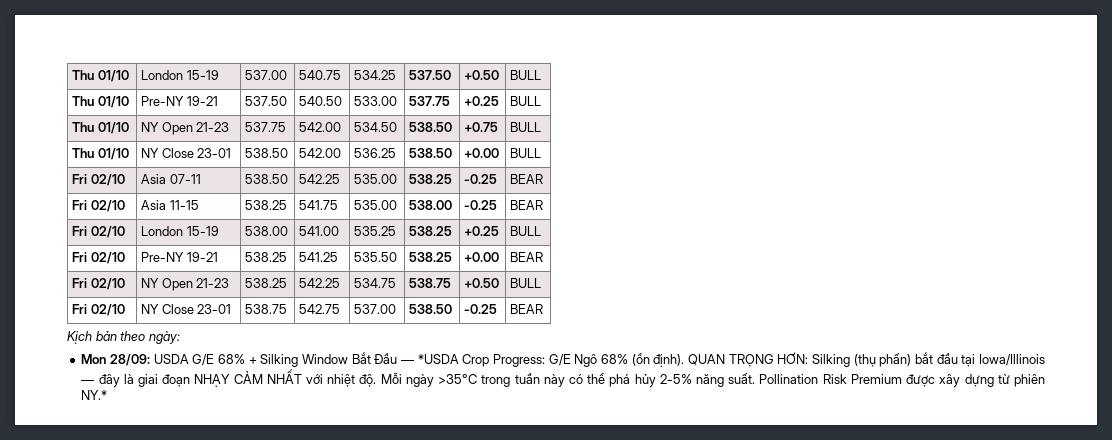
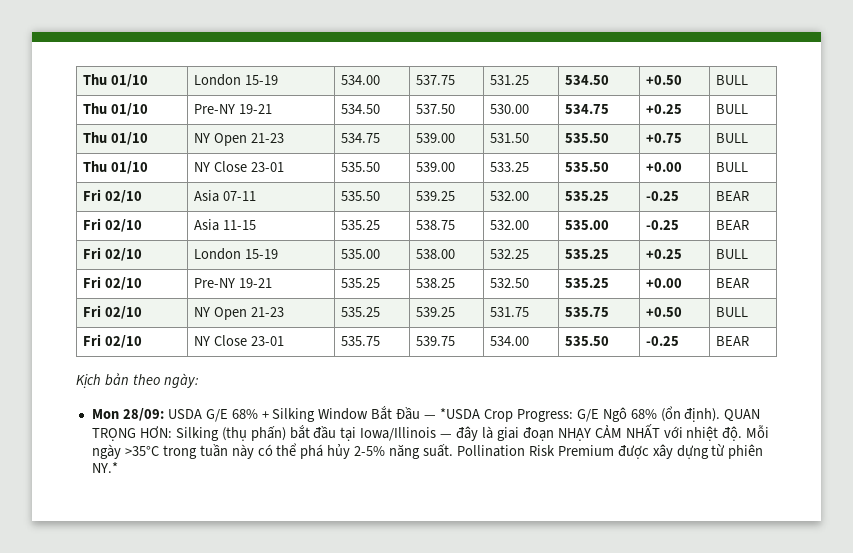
[245,70,288,80] [299,70,342,80] [354,70,397,80] [409,70,452,80] 537.00 | 540.75 | 534.25 | 537.50 -> [341,75,381,85] [416,75,456,85] [490,75,530,85] [565,75,610,85] 534.00 | 537.75 | 531.25 | 534.50
[245,96,288,106] [299,96,343,106] [354,96,398,106] [409,96,451,106] | 537.50 | 540.50 | 533.00 | 537.75 -> [341,104,381,114] [416,104,456,114] [490,104,530,114] [565,104,610,114] | 534.50 | 537.50 | 530.00 | 534.75
[245,122,287,132] [299,122,342,132] [354,122,398,132] [409,122,453,132] 537.75 | 542.00 | 534.50 | 538.50 -> [341,133,381,143] [416,133,456,143] [490,133,530,143] [565,133,610,143] 534.75 | 539.00 | 531.50 | 535.50
[245,148,289,158] [299,148,342,158] [354,148,397,158] [409,148,453,158] 538.50 | 542.00 | 536.25 | 538.50 -> [341,162,381,172] [416,162,456,172] [490,162,530,172] [565,162,610,172] 535.50 | 539.00 | 533.25 | 535.50
[245,174,289,184] [299,174,341,184] [354,174,398,184] [409,174,453,184] 538.50 | 542.25 | 535.00 | 538.25 -> [341,191,381,201] [416,191,456,201] [490,191,530,201] [565,191,610,201] 535.50 | 539.25 | 532.00 | 535.25
[245,200,288,210] [299,200,339,210] [354,200,398,210] [409,200,453,210] 538.25 | 541.75 | 535.00 | 538.00 -> [341,220,381,230] [416,220,456,230] [490,220,530,230] [565,220,610,230] 535.25 | 538.75 | 532.00 | 535.00
[245,226,289,236] [299,226,340,236] [354,226,397,236] [409,226,453,236] | 538.00 | 541.00 | 535.25 | 538.25 -> [341,249,381,259] [416,249,456,259] [490,249,530,259] [565,249,610,259] | 535.00 | 538.00 | 532.25 | 535.25
[245,252,288,262] [299,252,339,262] [354,252,398,262] [409,252,453,262] | 538.25 | 541.25 | 535.50 | 538.25 -> [341,278,381,288] [416,278,456,288] [490,278,530,288] [565,278,610,288] | 535.25 | 538.25 | 532.50 | 535.25
[245,278,288,288] [299,278,341,288] [354,278,397,288] [409,278,452,288] 538.25 | 542.25 | 534.75 | 538.75 -> [341,307,381,317] [416,307,456,317] [490,307,530,317] [565,307,610,317] 535.25 | 539.25 | 531.75 | 535.75
[245,304,288,314] [299,304,341,314] [354,304,397,314] [409,304,453,314] 538.75 | 542.75 | 537.00 | 538.50 -> [341,336,381,346] [416,336,456,346] [490,336,530,346] [565,336,610,346] 535.75 | 539.75 | 534.00 | 535.50

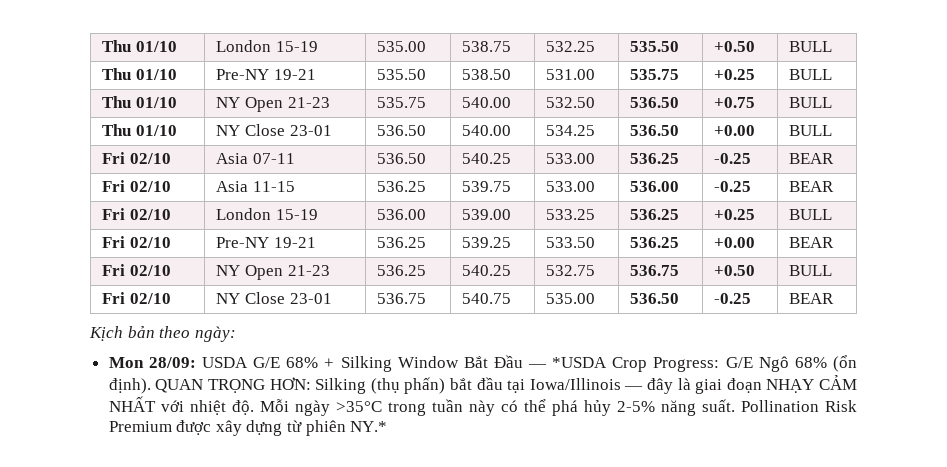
[341,75,381,85] [416,75,456,85] [490,75,530,85] [565,75,610,85] 534.00 | 537.75 | 531.25 | 534.50 -> [377,41,427,52] [462,41,512,52] [546,41,596,52] [630,41,680,52] 535.00 | 538.75 | 532.25 | 535.50
[341,104,381,114] [416,104,456,114] [490,104,530,114] [565,104,610,114] 534.50 | 537.50 | 530.00 | 534.75 -> [377,69,427,80] [462,69,512,80] [546,69,596,80] [630,69,680,80] 535.50 | 538.50 | 531.00 | 535.75
[341,133,381,143] [416,133,456,143] [490,133,530,143] [565,133,610,143] 534.75 | 539.00 | 531.50 | 535.50 -> [377,97,427,108] [462,97,512,108] [546,97,596,108] [630,97,680,108] 535.75 | 540.00 | 532.50 | 536.50
[341,162,381,172] [416,162,456,172] [490,162,530,172] [565,162,610,172] 535.50 | 539.00 | 533.25 | 535.50 -> [377,125,427,136] [462,125,512,136] [546,125,596,136] [630,125,680,136] 536.50 | 540.00 | 534.25 | 536.50
[341,191,381,201] [416,191,456,201] [490,191,530,201] [565,191,610,201] 535.50 | 539.25 | 532.00 | 535.25 -> [377,153,427,164] [462,153,512,164] [546,153,596,164] [630,153,680,164] 536.50 | 540.25 | 533.00 | 536.25
[341,220,381,230] [416,220,456,230] [490,220,530,230] [565,220,610,230] 535.25 | 538.75 | 532.00 | 535.00 -> [377,181,427,192] [462,181,512,192] [546,181,596,192] [630,181,680,192] 536.25 | 539.75 | 533.00 | 536.00
[341,249,381,259] [416,249,456,259] [490,249,530,259] [565,249,610,259] 535.00 | 538.00 | 532.25 | 535.25 -> [377,209,427,220] [462,209,512,220] [546,209,596,220] [630,209,680,220] 536.00 | 539.00 | 533.25 | 536.25
[341,278,381,288] [416,278,456,288] [490,278,530,288] [565,278,610,288] 535.25 | 538.25 | 532.50 | 535.25 -> [377,237,427,248] [462,237,512,248] [546,237,596,248] [630,237,680,248] 536.25 | 539.25 | 533.50 | 536.25
[341,307,381,317] [416,307,456,317] [490,307,530,317] [565,307,610,317] 535.25 | 539.25 | 531.75 | 535.75 -> [377,265,427,276] [462,265,512,276] [546,265,596,276] [630,265,680,276] 536.25 | 540.25 | 532.75 | 536.75
[341,336,381,346] [416,336,456,346] [490,336,530,346] [565,336,610,346] 535.75 | 539.75 | 534.00 | 535.50 -> [377,293,427,304] [462,293,512,304] [546,293,596,304] [630,293,680,304] 536.75 | 540.75 | 535.00 | 536.50

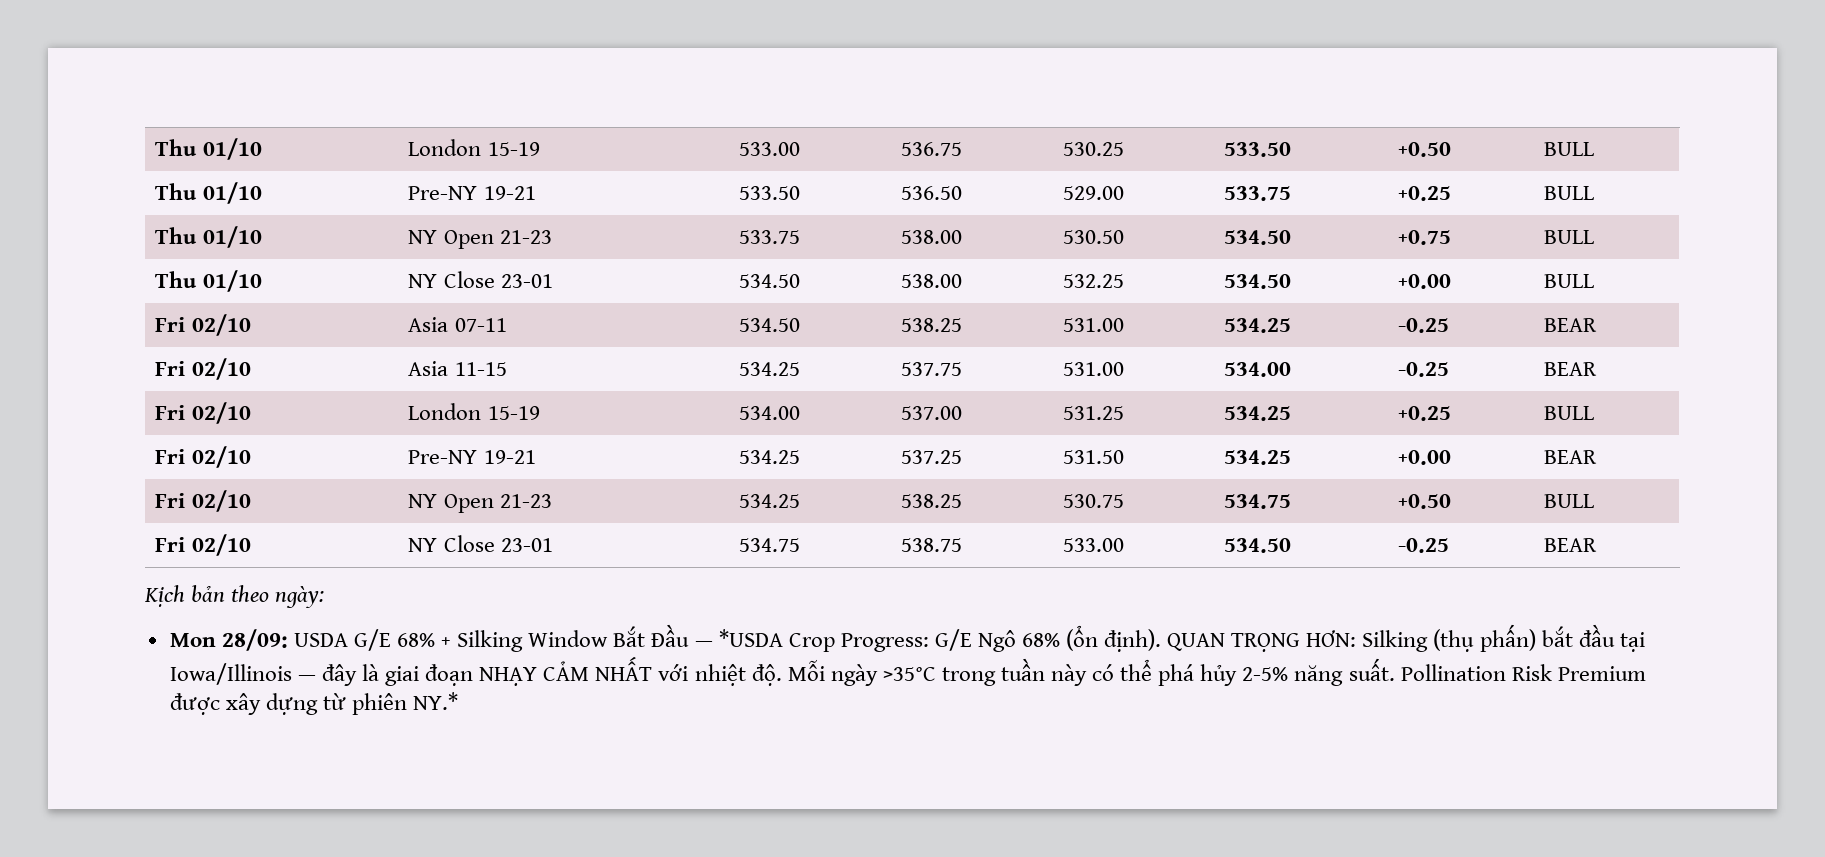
[377,41,427,52] [462,41,512,52] [546,41,596,52] [630,41,680,52] 535.00 | 538.75 | 532.25 | 535.50 -> [739,142,801,156] [901,142,963,156] [1063,142,1125,156] [1224,142,1292,157] 533.00 | 536.75 | 530.25 | 533.50
[377,69,427,80] [462,69,512,80] [546,69,596,80] [630,69,680,80] 535.50 | 538.50 | 531.00 | 535.75 -> [739,186,801,200] [901,186,963,200] [1063,186,1125,200] [1224,186,1292,201] 533.50 | 536.50 | 529.00 | 533.75
[377,97,427,108] [462,97,512,108] [546,97,596,108] [630,97,680,108] 535.75 | 540.00 | 532.50 | 536.50 -> [739,230,801,244] [901,230,963,244] [1063,230,1125,244] [1224,230,1292,245] 533.75 | 538.00 | 530.50 | 534.50
[377,125,427,136] [462,125,512,136] [546,125,596,136] [630,125,680,136] 536.50 | 540.00 | 534.25 | 536.50 -> [739,274,801,288] [901,274,963,288] [1063,274,1125,288] [1224,274,1292,289] 534.50 | 538.00 | 532.25 | 534.50
[377,153,427,164] [462,153,512,164] [546,153,596,164] [630,153,680,164] 536.50 | 540.25 | 533.00 | 536.25 -> [739,318,801,332] [901,318,963,332] [1063,318,1125,332] [1224,318,1292,333] 534.50 | 538.25 | 531.00 | 534.25
[377,181,427,192] [462,181,512,192] [546,181,596,192] [630,181,680,192] 536.25 | 539.75 | 533.00 | 536.00 -> [739,362,801,376] [901,362,963,376] [1063,362,1125,376] [1224,362,1292,377] 534.25 | 537.75 | 531.00 | 534.00
[377,209,427,220] [462,209,512,220] [546,209,596,220] [630,209,680,220] 536.00 | 539.00 | 533.25 | 536.25 -> [739,406,801,420] [901,406,963,420] [1063,406,1125,420] [1224,406,1292,421] 534.00 | 537.00 | 531.25 | 534.25
[377,237,427,248] [462,237,512,248] [546,237,596,248] [630,237,680,248] 536.25 | 539.25 | 533.50 | 536.25 -> [739,450,801,464] [901,450,963,464] [1063,450,1125,464] [1224,450,1292,465] 534.25 | 537.25 | 531.50 | 534.25
[377,265,427,276] [462,265,512,276] [546,265,596,276] [630,265,680,276] 536.25 | 540.25 | 532.75 | 536.75 -> [739,494,801,508] [901,494,963,508] [1063,494,1125,508] [1224,494,1292,509] 534.25 | 538.25 | 530.75 | 534.75
[377,293,427,304] [462,293,512,304] [546,293,596,304] [630,293,680,304] 536.75 | 540.75 | 535.00 | 536.50 -> [739,538,801,552] [901,538,963,552] [1063,538,1125,552] [1224,538,1292,553] 534.75 | 538.75 | 533.00 | 534.50

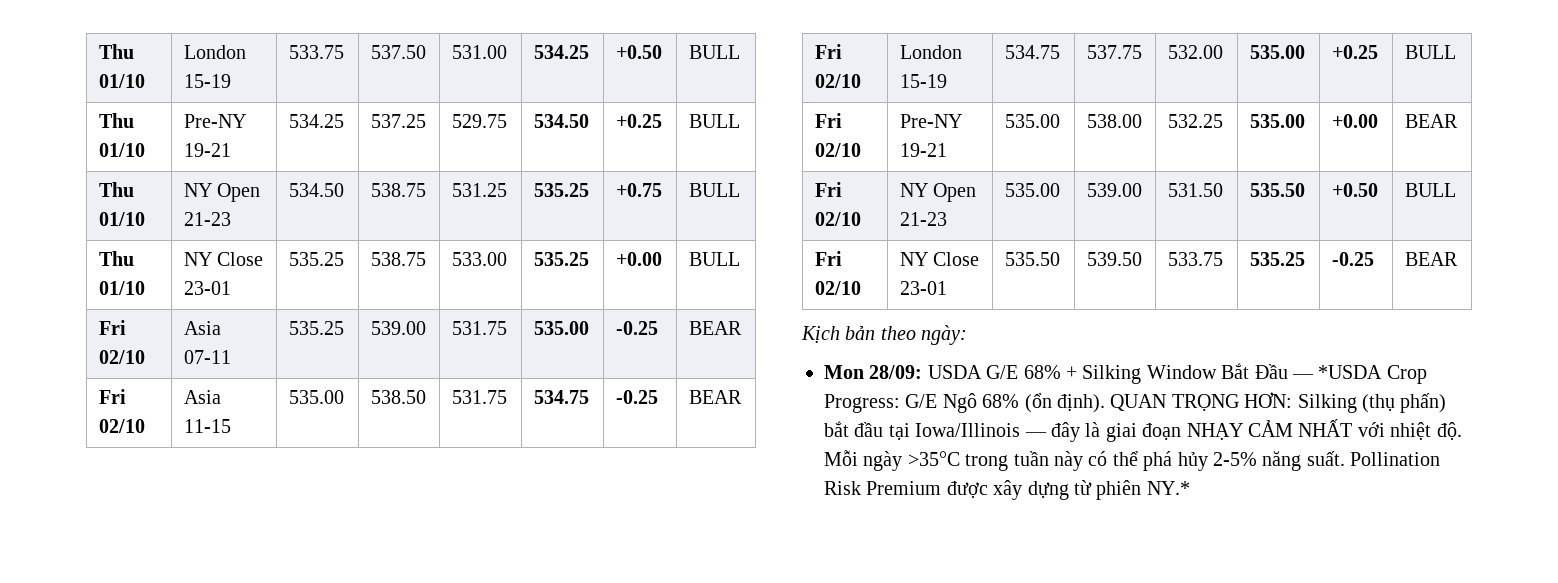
[739,142,801,156] [901,142,963,156] [1063,142,1125,156] [1224,142,1292,157] 533.00 | 536.75 | 530.25 | 533.50 -> [288,45,344,59] [370,45,426,59] [451,45,507,59] [533,45,589,59] 533.75 | 537.50 | 531.00 | 534.25
[739,186,801,200] [901,186,963,200] [1063,186,1125,200] [1224,186,1292,201] 533.50 | 536.50 | 529.00 | 533.75 -> [288,114,344,128] [370,114,426,128] [451,114,507,128] [533,114,589,128] 534.25 | 537.25 | 529.75 | 534.50
[739,230,801,244] [901,230,963,244] [1063,230,1125,244] [1224,230,1292,245] 533.75 | 538.00 | 530.50 | 534.50 -> [288,183,344,197] [370,183,426,197] [451,183,507,197] [533,183,589,197] 534.50 | 538.75 | 531.25 | 535.25
[739,274,801,288] [901,274,963,288] [1063,274,1125,288] [1224,274,1292,289] 534.50 | 538.00 | 532.25 | 534.50 -> [288,252,344,266] [370,252,426,266] [451,252,507,266] [533,252,589,266] 535.25 | 538.75 | 533.00 | 535.25
[739,318,801,332] [901,318,963,332] [1063,318,1125,332] [1224,318,1292,333] 534.50 | 538.25 | 531.00 | 534.25 -> [288,321,344,335] [370,321,426,335] [451,321,507,335] [533,321,589,335] 535.25 | 539.00 | 531.75 | 535.00
[739,362,801,376] [901,362,963,376] [1063,362,1125,376] [1224,362,1292,377] 534.25 | 537.75 | 531.00 | 534.00 -> [288,390,344,404] [370,390,426,404] [451,390,507,404] [533,390,589,404] 535.00 | 538.50 | 531.75 | 534.75
[739,406,801,420] [901,406,963,420] [1063,406,1125,420] [1224,406,1292,421] 534.00 | 537.00 | 531.25 | 534.25 -> [1004,45,1060,59] [1086,45,1142,59] [1167,45,1223,59] [1249,45,1305,59] 534.75 | 537.75 | 532.00 | 535.00
[739,450,801,464] [901,450,963,464] [1063,450,1125,464] [1224,450,1292,465] 534.25 | 537.25 | 531.50 | 534.25 -> [1004,114,1060,128] [1086,114,1142,128] [1167,114,1223,128] [1249,114,1305,128] 535.00 | 538.00 | 532.25 | 535.00
[739,494,801,508] [901,494,963,508] [1063,494,1125,508] [1224,494,1292,509] 534.25 | 538.25 | 530.75 | 534.75 -> [1004,183,1060,197] [1086,183,1142,197] [1167,183,1223,197] [1249,183,1305,197] 535.00 | 539.00 | 531.50 | 535.50
[739,538,801,552] [901,538,963,552] [1063,538,1125,552] [1224,538,1292,553] 534.75 | 538.75 | 533.00 | 534.50 -> [1004,252,1060,266] [1086,252,1142,266] [1167,252,1223,266] [1249,252,1305,266] 535.50 | 539.50 | 533.75 | 535.25

